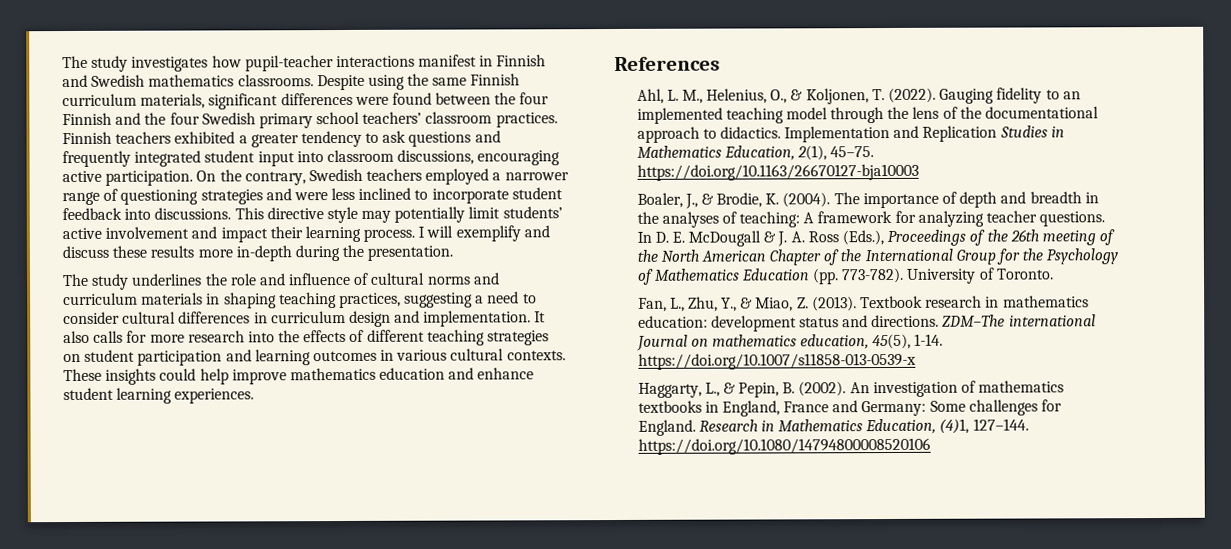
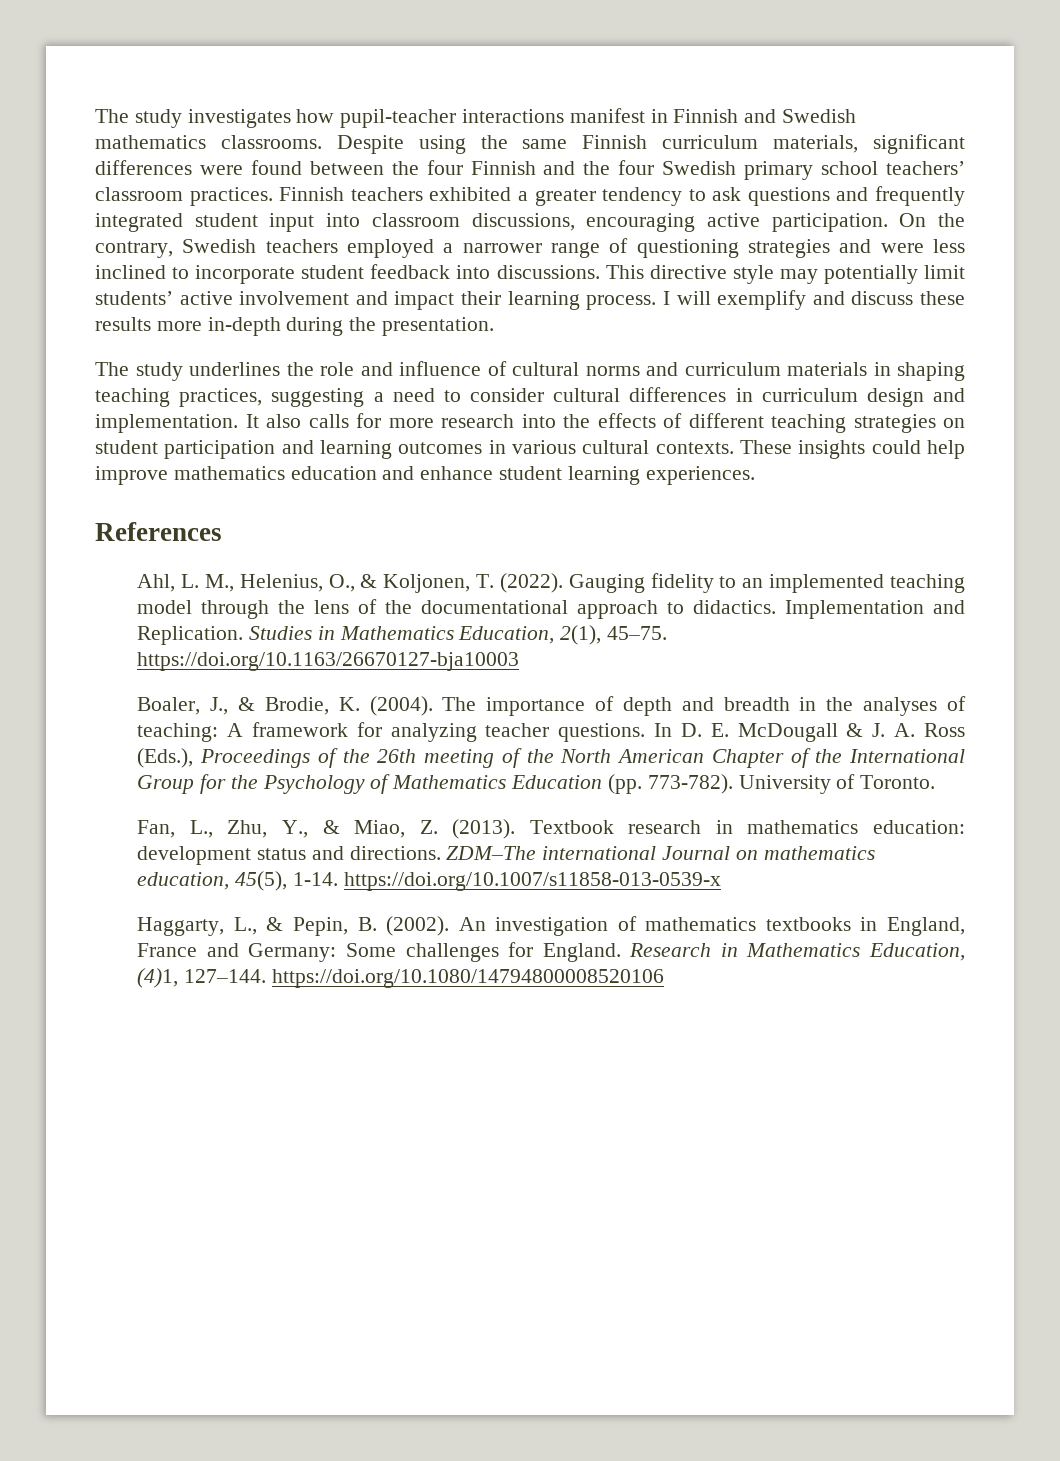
[922,125,998,142] Replication -> [137,626,244,645] Replication.

